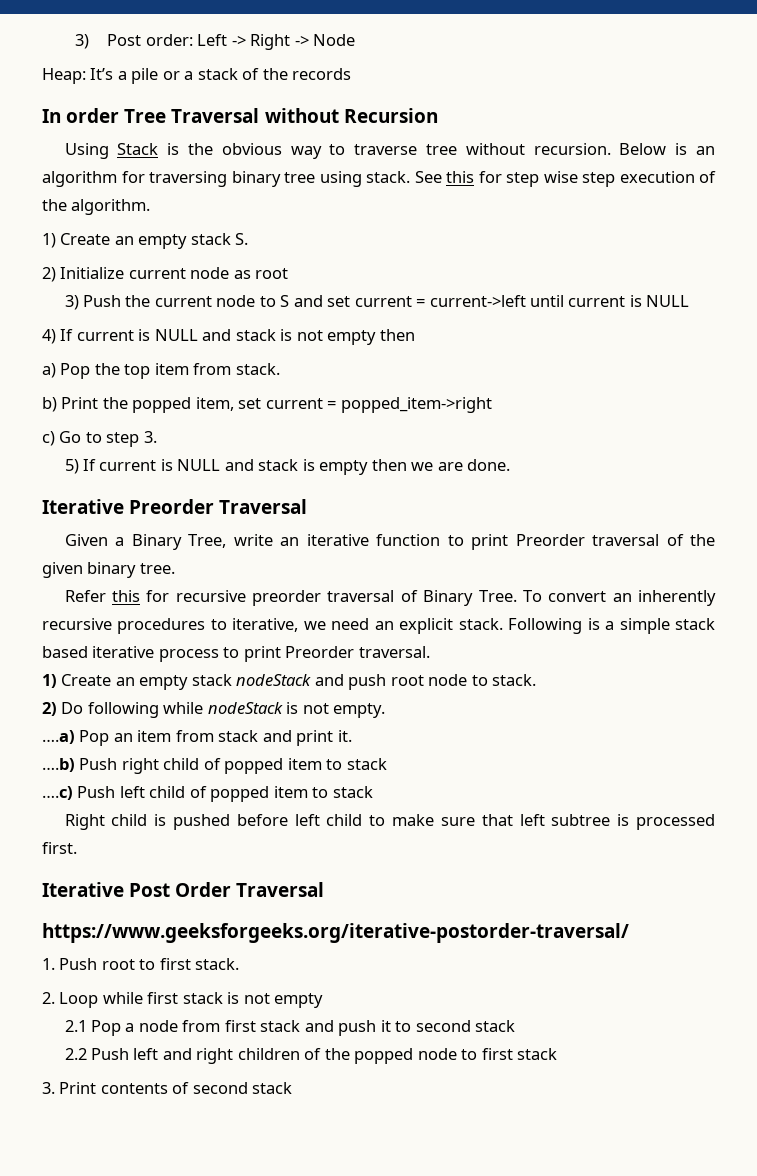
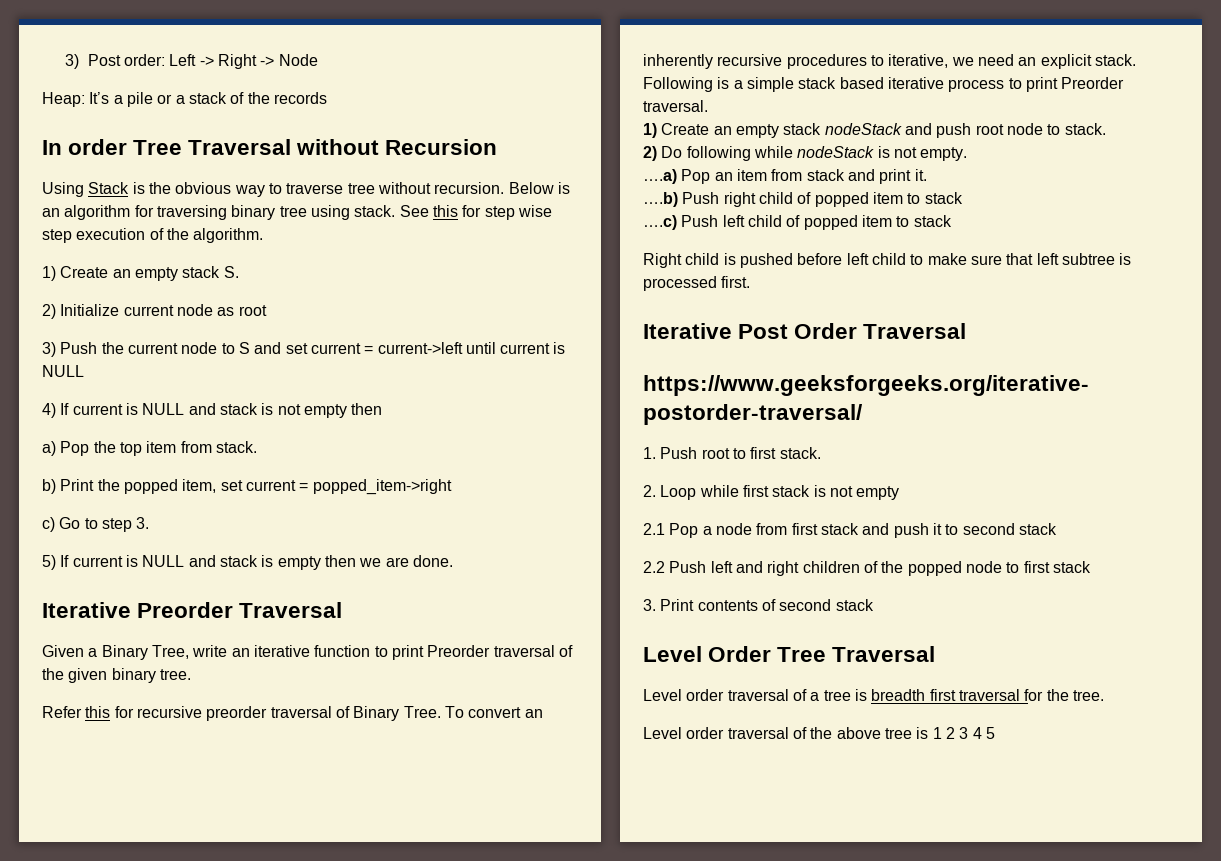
(293, 1088) none -> [643,646,936,662] [643,689,1104,701] [643,727,995,739] // Level Order Tree Traversal // Level order traversal of a tree is breadth first traversal for the tree. // Level order traversal of the above tree is 1 2 3 4 5

